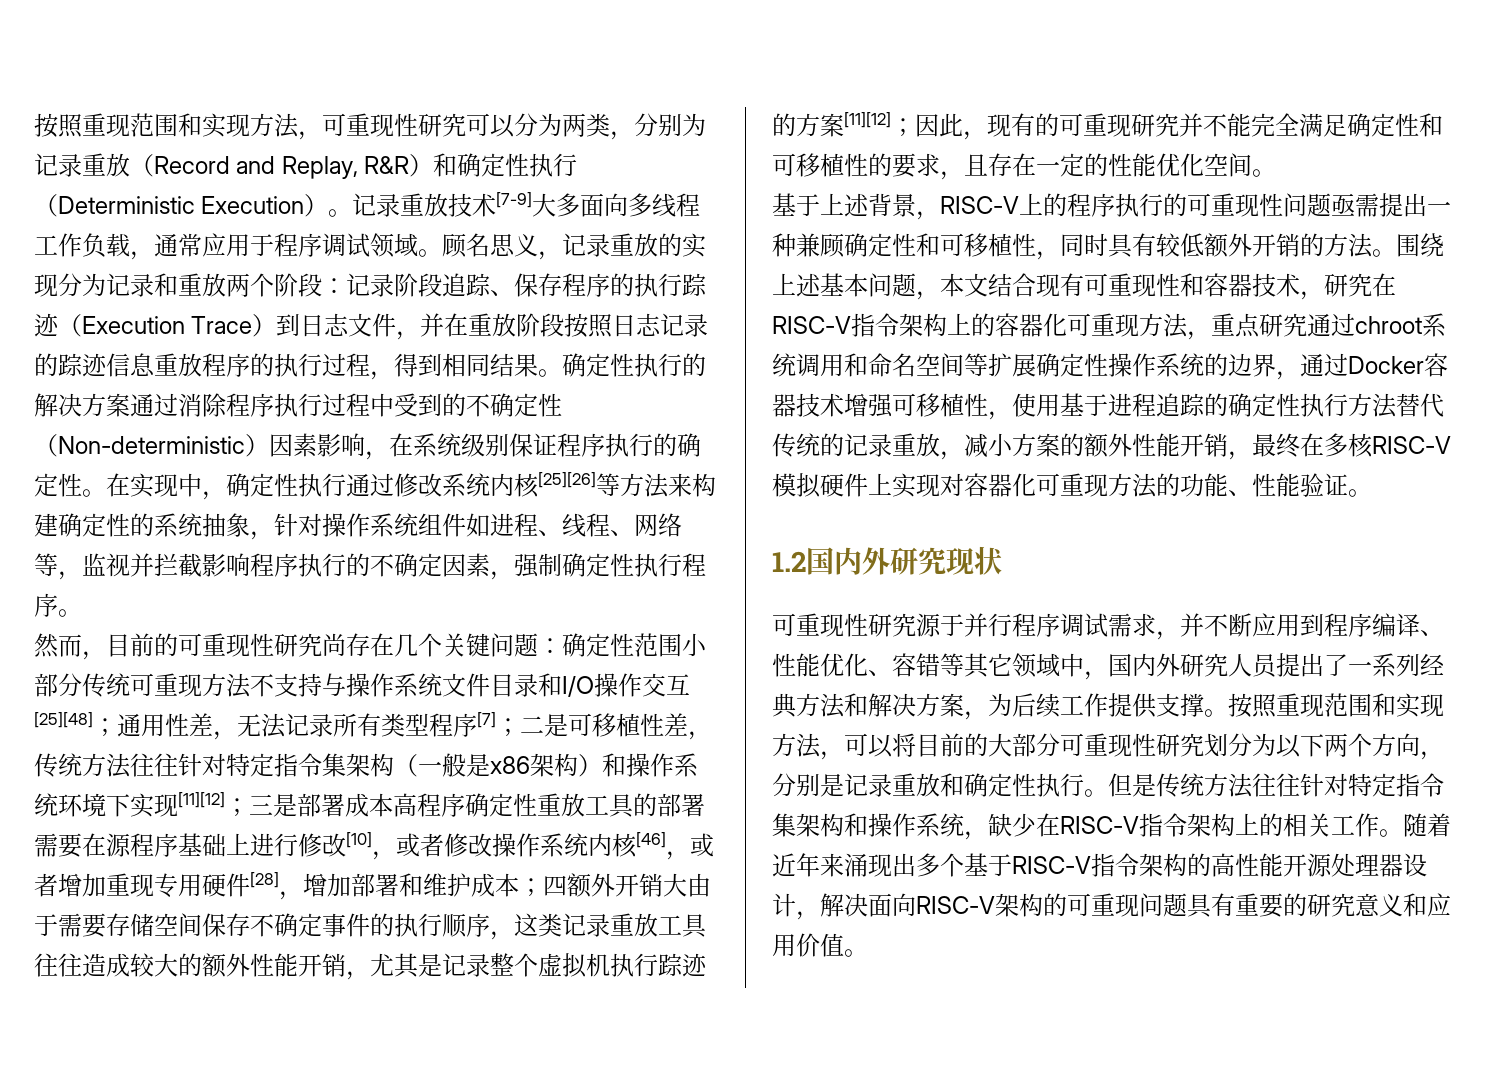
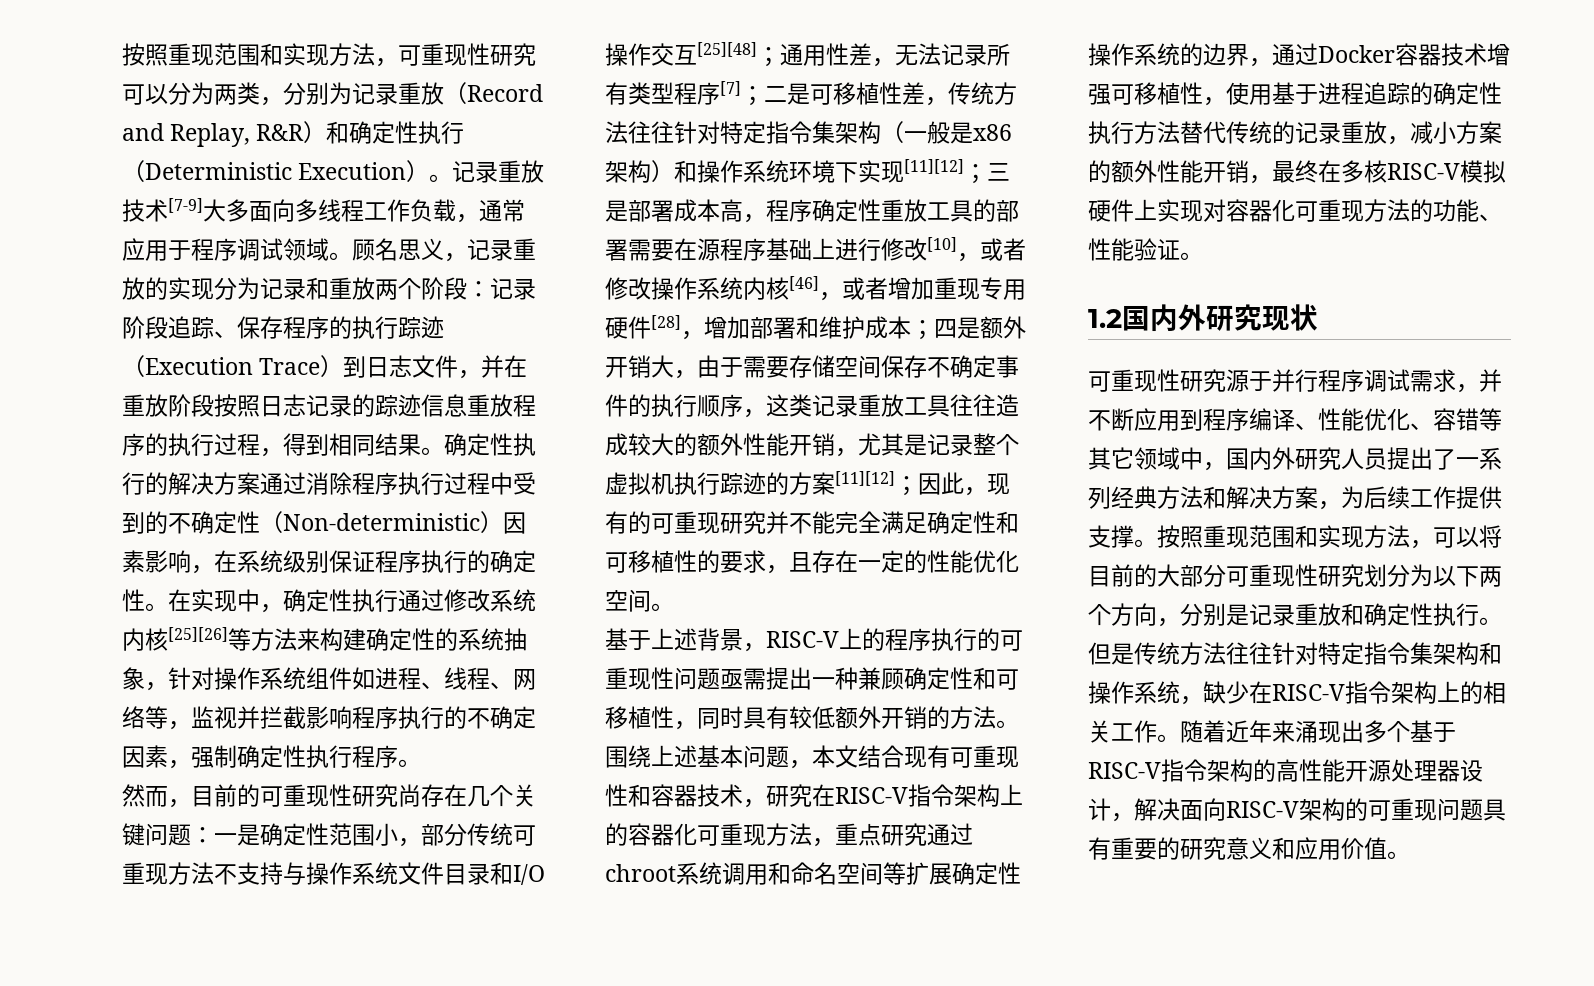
(562, 646) none -> [214,824,260,846] 一是
(707, 645) none -> [398,838,421,847] ，
(417, 805) none -> [743,214,766,223] ，
(567, 885) none -> [957,317,980,339] 是
(687, 885) none -> [674,370,697,379] ，

